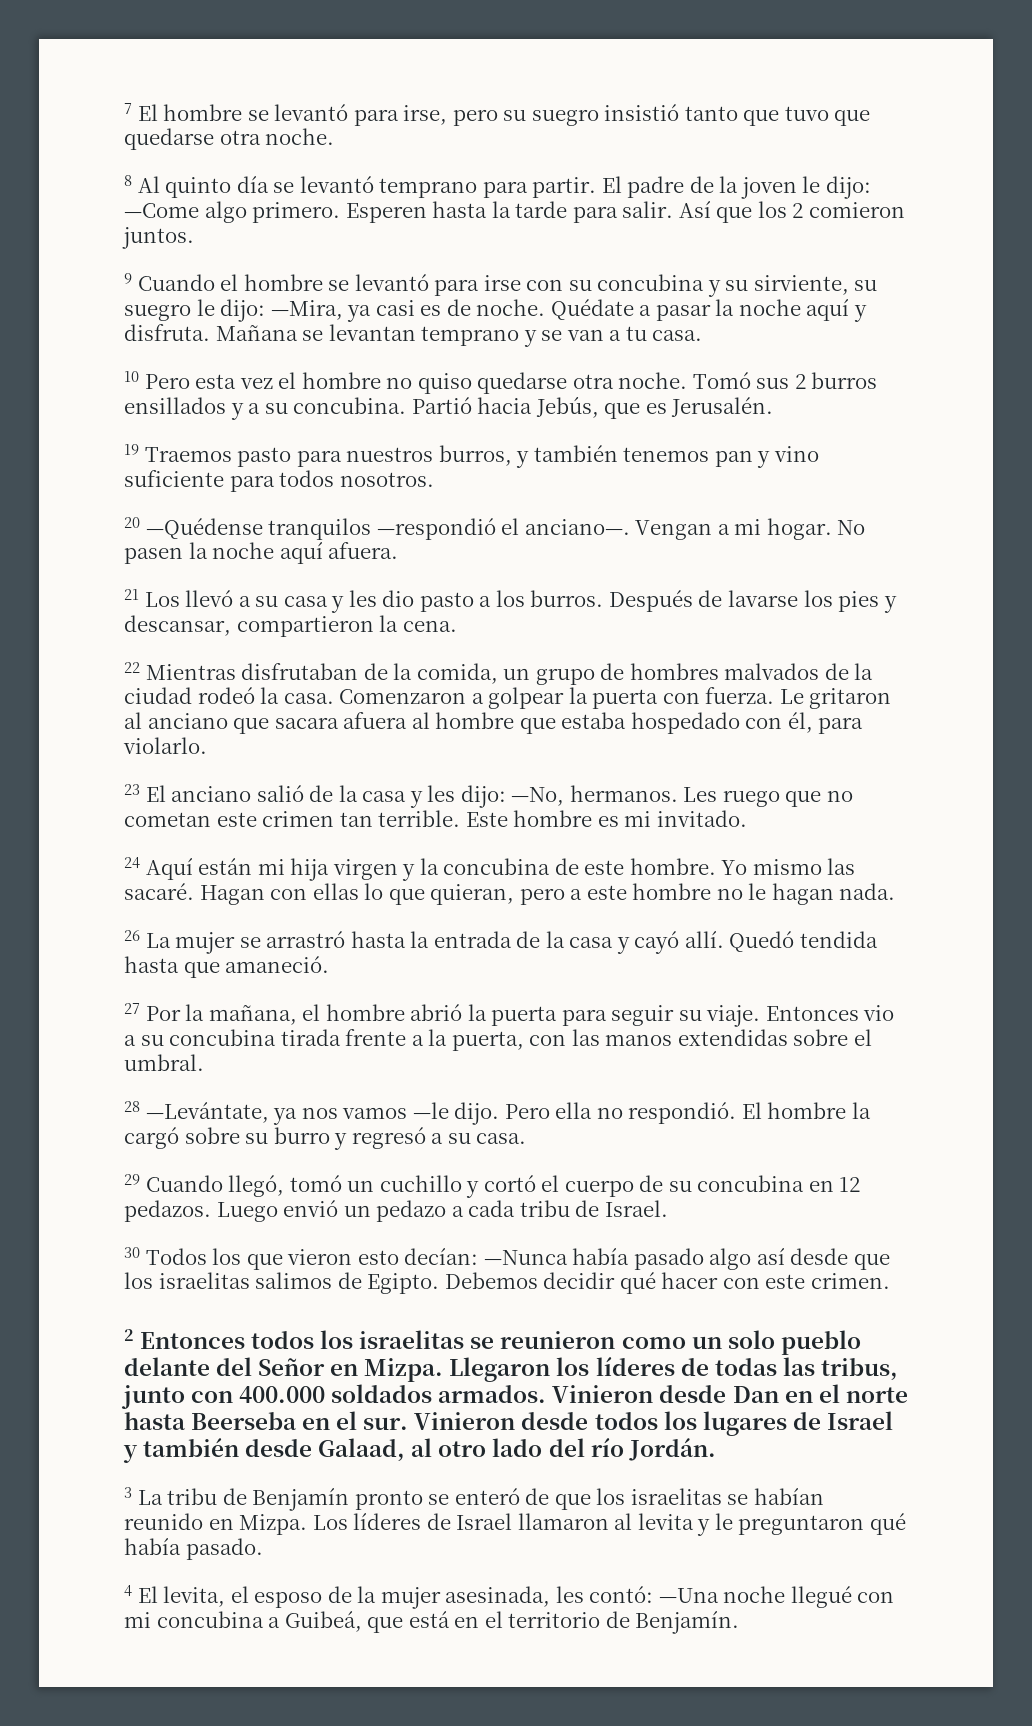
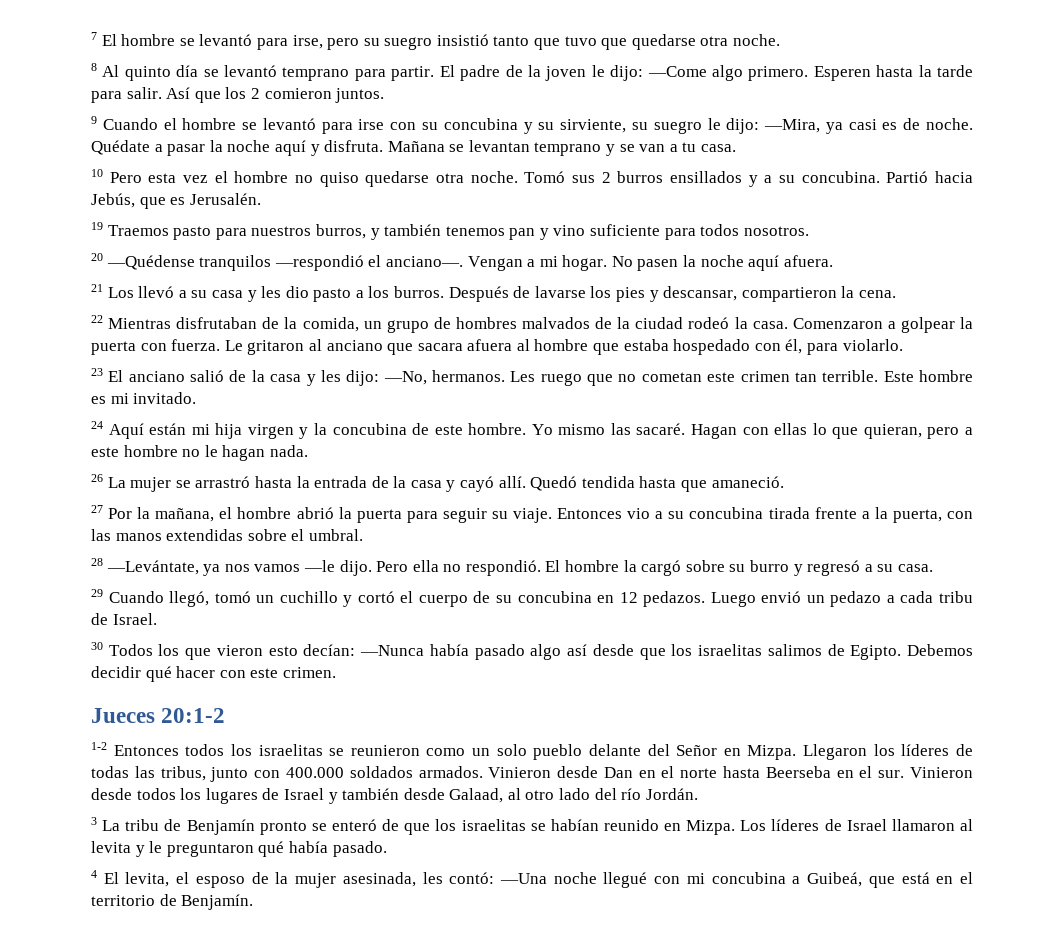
[124,1329,134,1341] 2 -> [91,708,226,723] [91,742,107,750] Jueces 20:1-2 // 1-2

